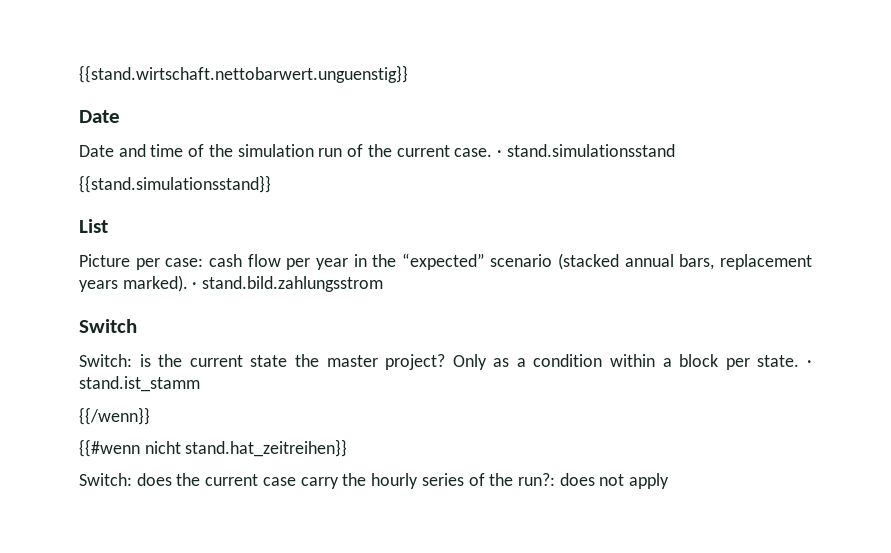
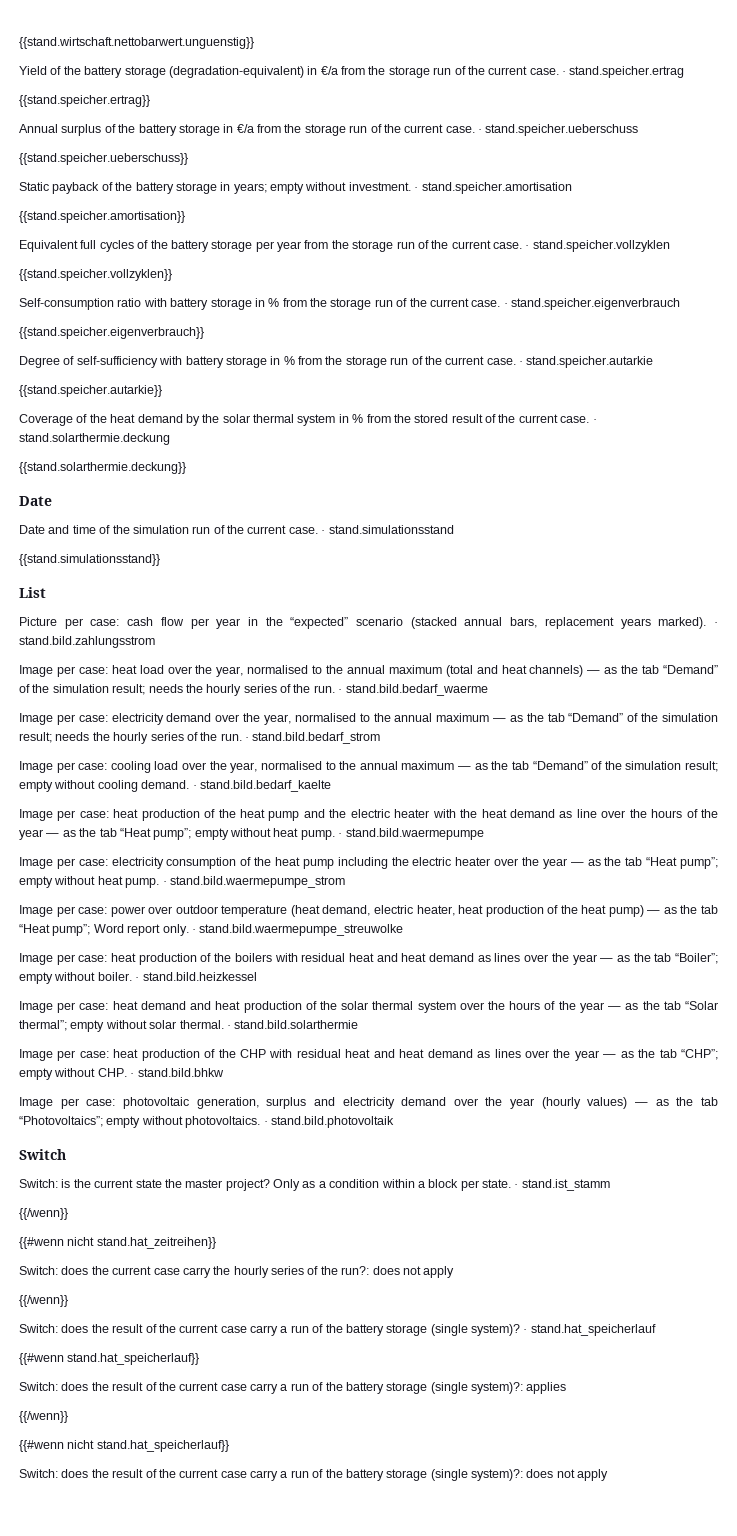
(408, 74) none -> [19,66,685,78] [19,95,150,107] [19,124,639,136] [19,153,188,165] [19,182,572,194] [19,211,185,223] [19,240,670,252] [19,269,172,281] [19,298,680,310] [19,327,204,339] [19,356,654,368] [19,385,162,397] [19,414,597,426] [19,433,170,445] [19,462,186,474] // Yield of the battery storage (degradation-equivalent) in €/a from the storage run of the current case. · stand.speicher.ertrag // {{stand.speicher.ertrag}} // Annual surplus of the battery storage in €/a from the storage run of the current case. · stand.speicher.ueberschuss // {{stand.speicher.ueberschuss}} // Static payback of the battery storage in years; empty without investment. · stand.speicher.amortisation // {{stand.speicher.amortisation}} // Equivalent full cycles of the battery storage per year from the storage run of the current case. · stand.speicher.vollzyklen // {{stand.speicher.vollzyklen}} // Self-consumption ratio with battery storage in % from the storage run of the current case. · stand.speicher.eigenverbrauch // {{stand.speicher.eigenverbrauch}} // Degree of self-sufficiency with battery storage in % from the storage run of the current case. · stand.speicher.autarkie // {{stand.speicher.autarkie}} // Coverage of the heat demand by the solar thermal system in % from the stored result of the current case. · stand.solarthermie.deckung // {{stand.solarthermie.deckung}}
(384, 284) none -> [19,665,719,677] [19,684,488,696] [19,713,719,725] [19,732,381,744] [19,761,718,773] [19,780,331,792] [19,809,718,821] [19,828,484,840] [19,857,718,869] [19,876,345,888] [19,905,718,917] [19,924,404,936] [19,953,718,965] [19,972,257,984] [19,1001,719,1013] [19,1020,359,1032] [19,1049,718,1061] [19,1068,224,1080] [19,1097,718,1109] [19,1116,394,1128] // Image per case: heat load over the year, normalised to the annual maximum (total and heat channels) — as the tab “Demand” of the simulation result; needs the hourly series of the run. · stand.bild.bedarf_waerme // Image per case: electricity demand over the year, normalised to the annual maximum — as the tab “Demand” of the simulation result; needs the hourly series of the run. · stand.bild.bedarf_strom // Image per case: cooling load over the year, normalised to the annual maximum — as the tab “Demand” of the simulation result; empty without cooling demand. · stand.bild.bedarf_kaelte // Image per case: heat production of the heat pump and the electric heater with the heat demand as line over the hours of the year — as the tab “Heat pump”; empty without heat pump. · stand.bild.waermepumpe // Image per case: electricity consumption of the heat pump including the electric heater over the year — as the tab “Heat pump”; empty without heat pump. · stand.bild.waermepumpe_strom // Image per case: power over outdoor temperature (heat demand, electric heater, heat production of the heat pump) — as the tab “Heat pump”; Word report only. · stand.bild.waermepumpe_streuwolke // Image per case: heat production of the boilers with residual heat and heat demand as lines over the year — as the tab “Boiler”; empty without boiler. · stand.bild.heizkessel // Image per case: heat demand and heat production of the solar thermal system over the hours of the year — as the tab “Solar thermal”; empty without solar thermal. · stand.bild.solarthermie // Image per case: heat production of the CHP with residual heat and heat demand as lines over the year — as the tab “CHP”; empty without CHP. · stand.bild.bhkw // Image per case: photovoltaic generation, surplus and electricity demand over the year (hourly values) — as the tab “Photovoltaics”; empty without photovoltaics. · stand.bild.photovoltaik
(670, 481) none -> [19,1295,68,1307] [19,1324,656,1336] [19,1353,200,1365] [19,1382,567,1394] [19,1411,68,1423] [19,1440,229,1452] [19,1469,609,1481] // {{/wenn}} // Switch: does the result of the current case carry a run of the battery storage (single system)? · stand.hat_speicherlauf // {{#wenn stand.hat_speicherlauf}} // Switch: does the result of the current case carry a run of the battery storage (single system)?: applies // {{/wenn}} // {{#wenn nicht stand.hat_speicherlauf}} // Switch: does the result of the current case carry a run of the battery storage (single system)?: does not apply

